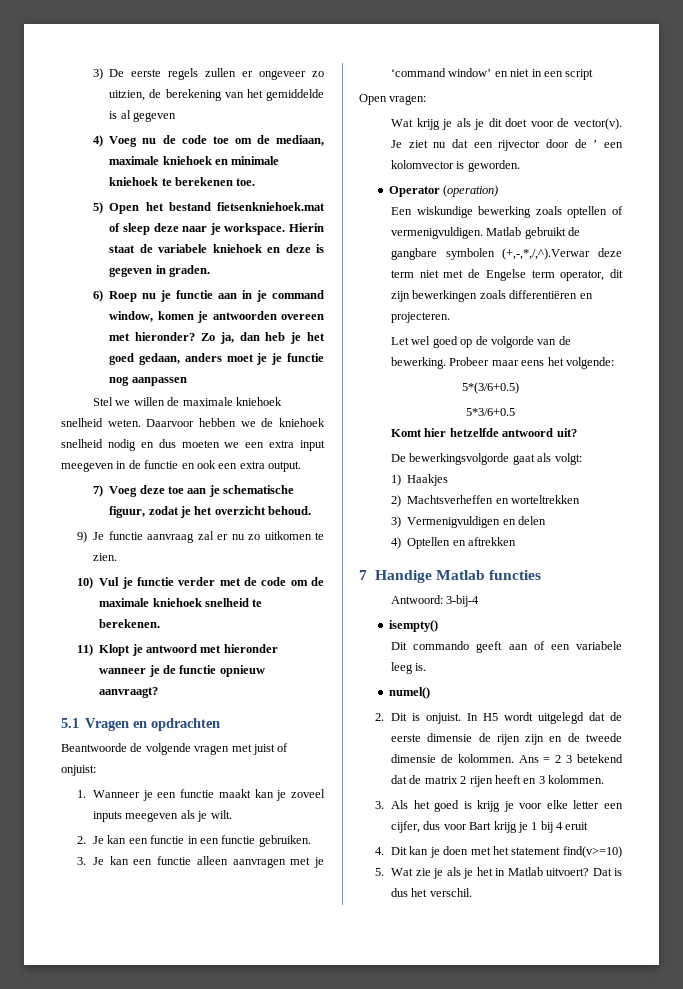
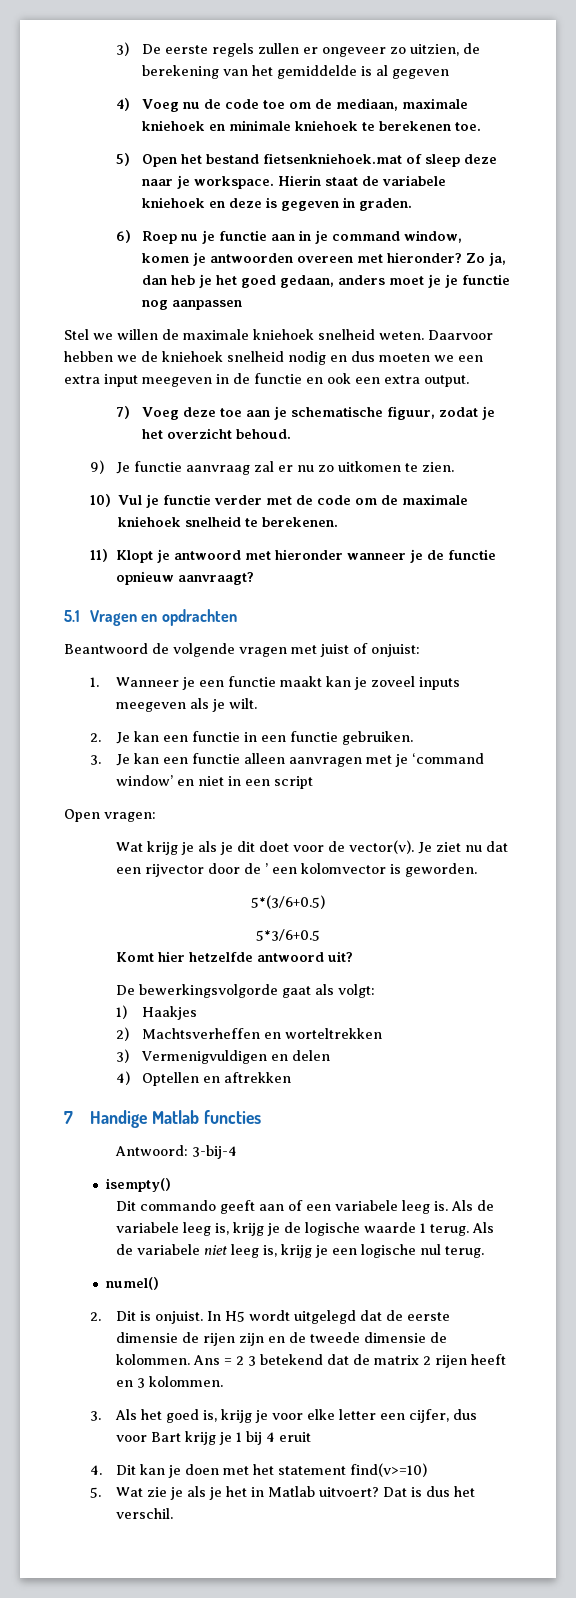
[61,743,127,752] Beantwoorde -> [64,643,148,654] Beantwoord
[388,185,499,197] [391,206,623,218] [391,227,581,239] [391,248,622,260] [391,269,623,281] [391,290,593,302] [391,312,451,323] [391,336,571,348] [391,357,614,369] // Operator (operation) // Een wiskundige bewerking zoals optellen of vermenigvuldigen. Matlab gebruikt de gangbare symbolen (+,-,*,/,^).Verwar deze term niet met de Engelse term operator, dit zijn bewerkingen zoals differentiëren en projecteren. // Let wel goed op de volgorde van de bewerking. Probeer maar eens het volgende: -> (478, 870) none
(427, 667) none -> [451,1200,495,1211] [116,1222,495,1236] [116,1244,485,1258] Als de variabele leeg is, krijg je de logische waarde 1 terug. Als de variabele niet leeg is, krijg je een logische nul terug.
[463,801,472,809] is -> [203,1410,218,1422] is,

